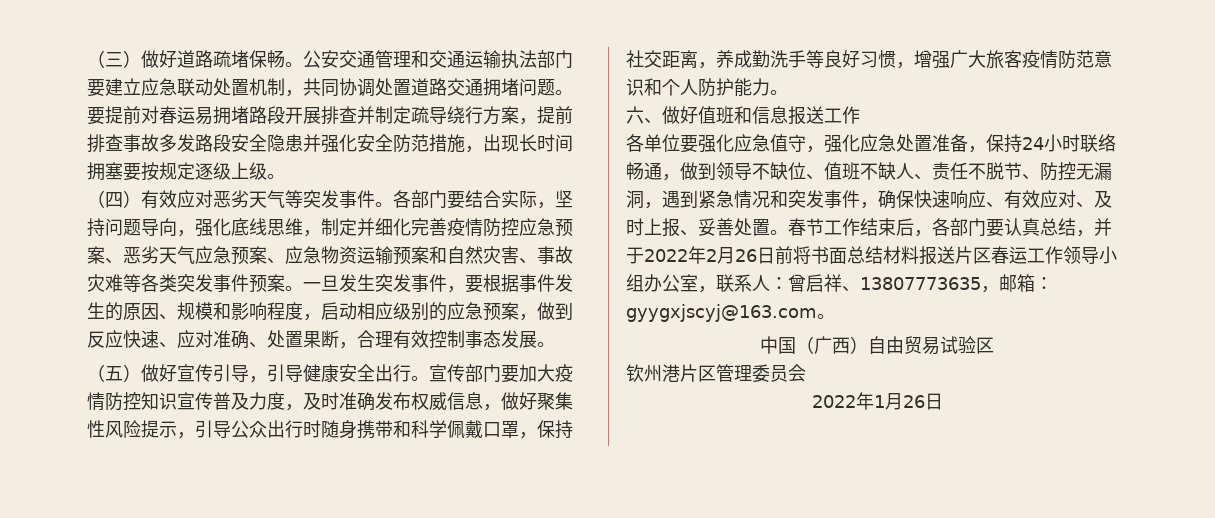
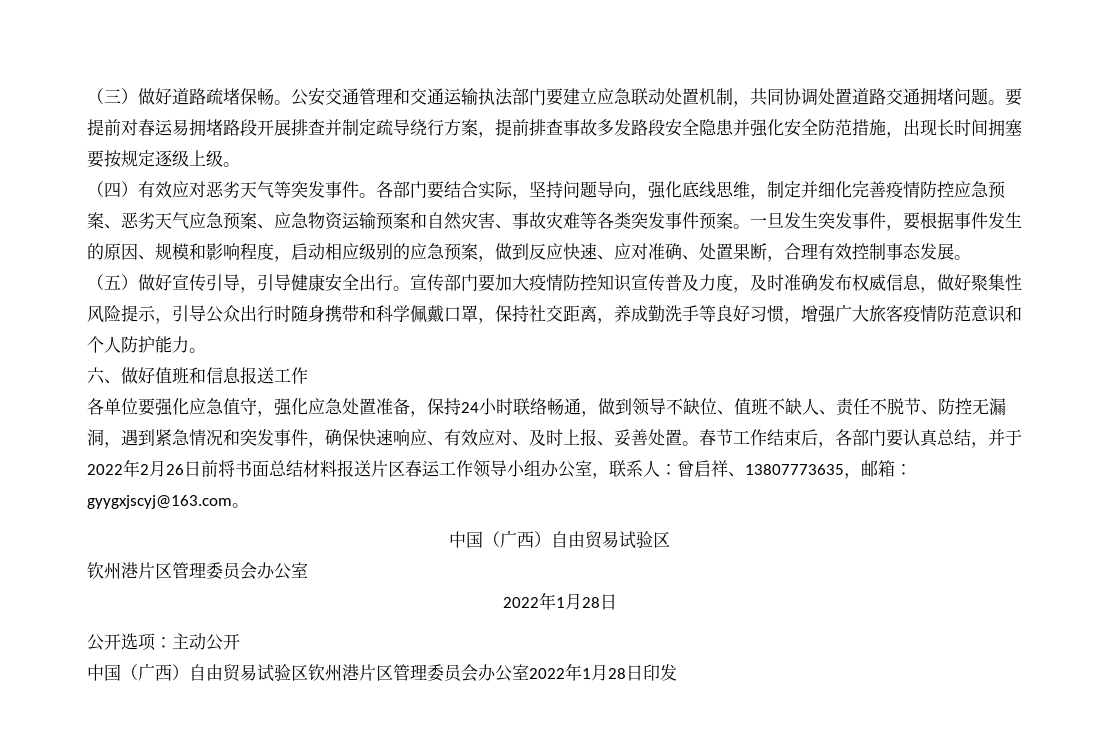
[811,392,943,410] // 2022年1月26日 -> [257,562,308,580] [502,592,617,610] [87,633,240,651] [87,663,677,682] 办公室 // 2022年1月28日 // 公开选项：主动公开 // 中国（广西）自由贸易试验区钦州港片区管理委员会办公室2022年1月28日印发

